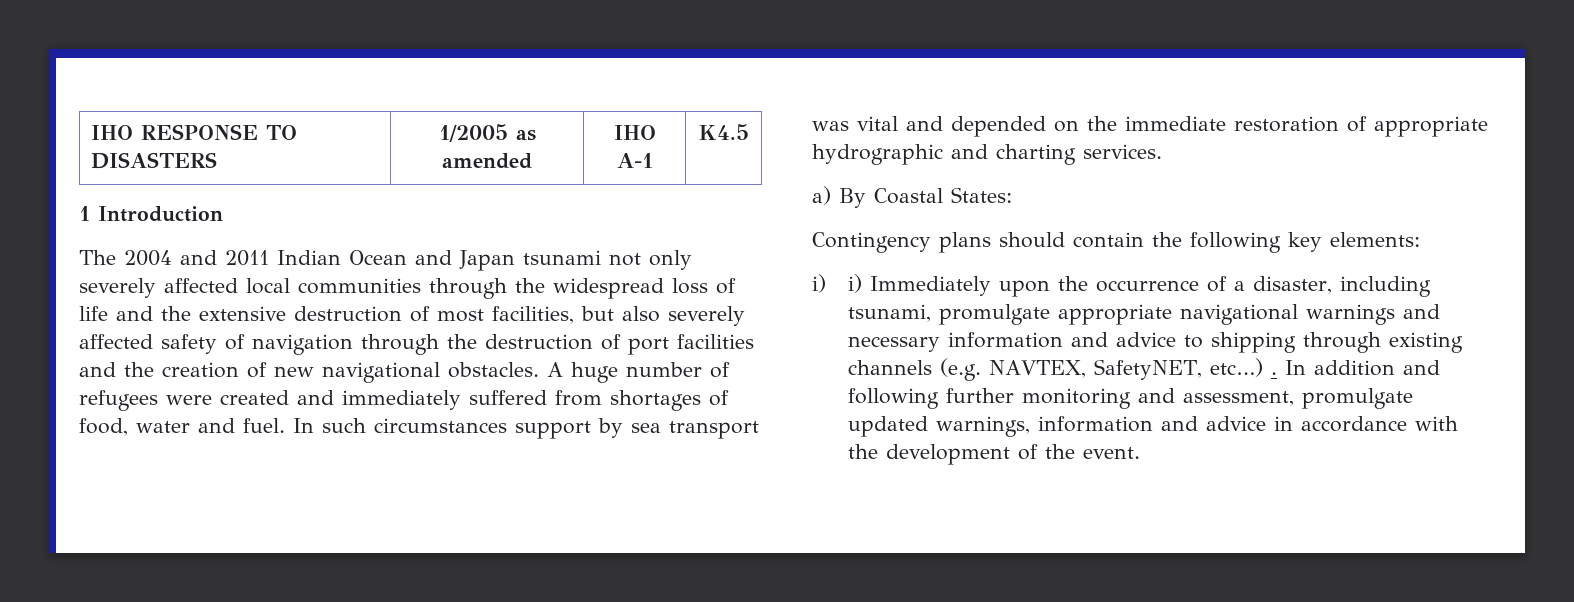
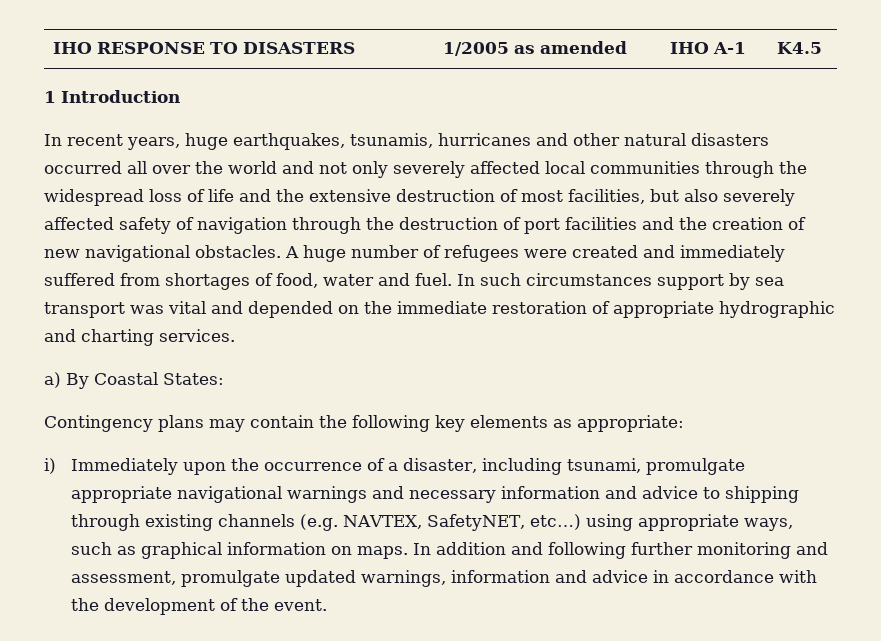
[79,250,601,271] The 2004 and 2011 Indian Ocean and Japan tsunami -> [44,133,769,150] [44,161,314,174] In recent years, huge earthquakes, tsunamis, hurricanes and other natural disasters occurred all over the world and
[999,232,1065,248] should -> [209,419,245,432] may
[1330,232,1420,247] [812,274,862,293] elements: // i) i) -> [470,415,684,432] [44,458,56,474] elements as appropriate: // i)
[1270,372,1277,375] . -> [586,514,794,531] [71,542,409,559] using appropriate ways, such as graphical information on maps.

